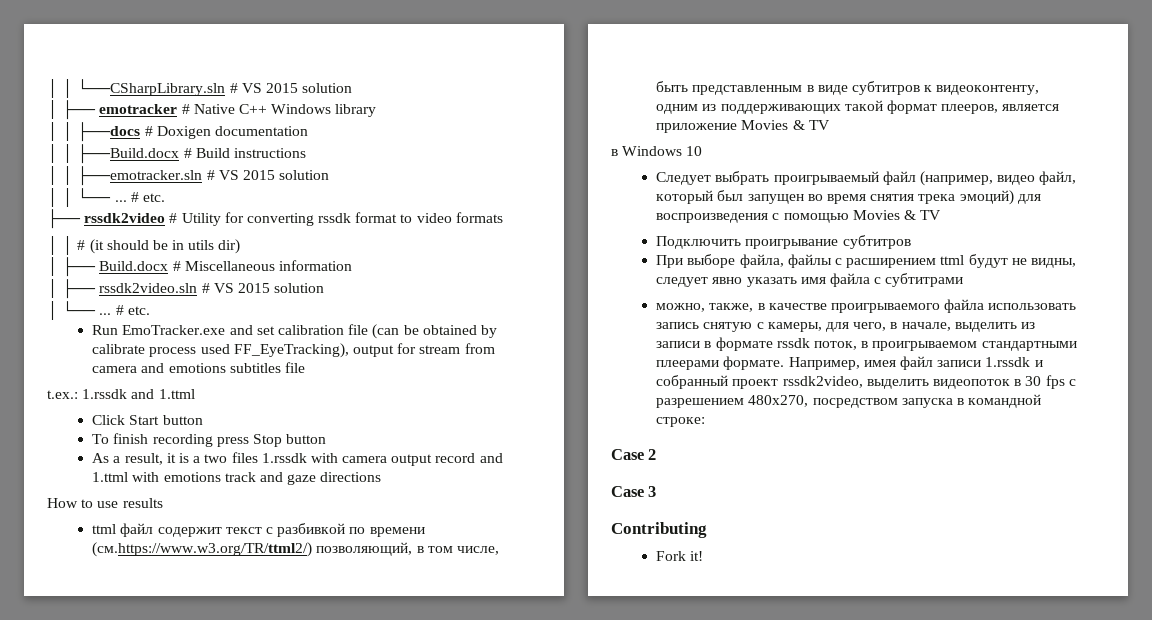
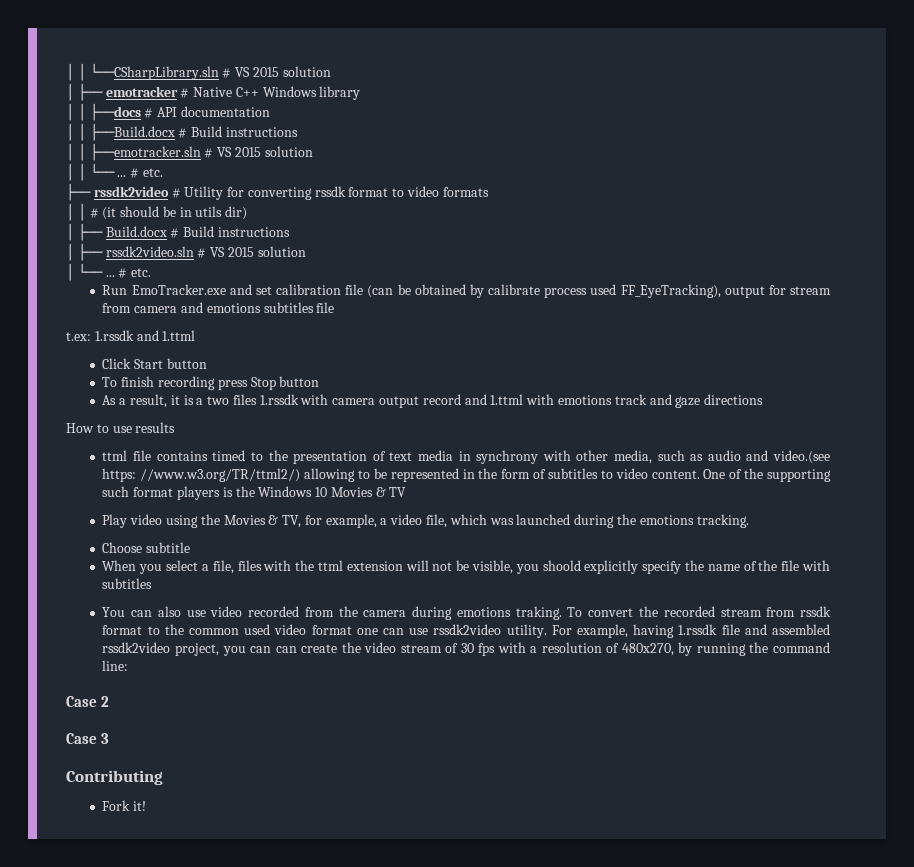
[156,126,211,139] Doxigen -> [157,107,178,117] API
[184,260,352,271] Miscellaneous information -> [183,226,290,237] Build instructions
[47,390,78,399] t.ex.: -> [66,332,91,341] t.ex:
[120,523,425,537] [92,542,499,557] [656,81,1040,95] [656,100,1060,114] [656,120,830,133] [611,146,703,156] [656,171,1077,186] [656,190,1041,205] [656,210,942,223] [656,235,911,249] [656,254,1076,268] [656,273,964,287] [656,299,1077,313] [656,322,1035,332] [656,337,1077,351] [656,356,1043,370] [656,375,1076,389] [656,394,1042,408] [656,417,706,427] файл содержит текст с разбивкой по времени (см.https://www.w3.org/TR/ttml2/) позволяющий, в том числе, быть представленным в виде субтитров к видеоконтенту, одним из поддерживающих такой формат плееров, является приложение Movies & TV // в Windows 10 // Следует выбрать проигрываемый файл (например, видео файл, который был запущен во время снятия трека эмоций) для воспроизведения с помощью Movies & TV // Подключить проигрывание субтитров // При выборе файла, файлы с расширением ttml будут не видны, следует явно указать имя файла с субтитрами // можно, также, в качестве проигрываемого файла использовать запись снятую с камеры, для чего, в начале, выделить из записи в формате rssdk поток, в проигрываемом стандартными плеерами формате. Например, имея файл записи 1.rssdk и собранный проект rssdk2video, выделить видеопоток в 30 fps с разрешением 480x270, посредством запуска в командной строке: -> [133,450,830,464] [102,468,831,482] [102,486,407,500] [102,514,749,528] [102,542,191,553] [102,560,830,574] [102,578,153,589] [102,606,831,620] [102,624,830,638] [102,642,830,656] [102,660,129,671] file contains timed to the presentation of text media in synchrony with other media, such as audio and video.(see https: //www.w3.org/TR/ttml2/) allowing to be represented in the form of subtitles to video content. One of the supporting such format players is the Windows 10 Movies & TV // Play video using the Movies & TV, for example, a video file, which was launched during the emotions tracking. // Choose subtitle // When you select a file, files with the ttml extension will not be visible, you shoold explicitly specify the name of the file with subtitles // You can also use video recorded from the camera during emotions traking. To convert the recorded stream from rssdk format to the common used video format one can use rssdk2video utility. For example, having 1.rssdk file and assembled rssdk2video project, you can can create the video stream of 30 fps with a resolution of 480x270, by running the command line:

